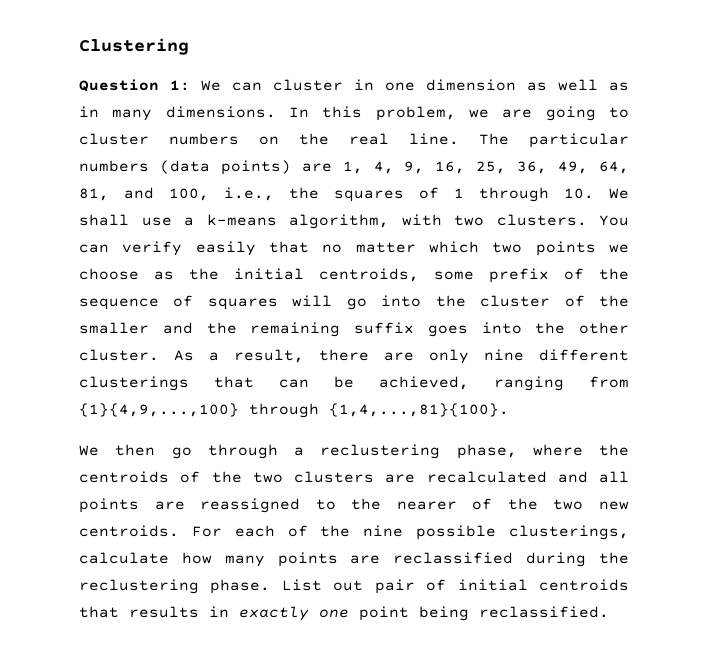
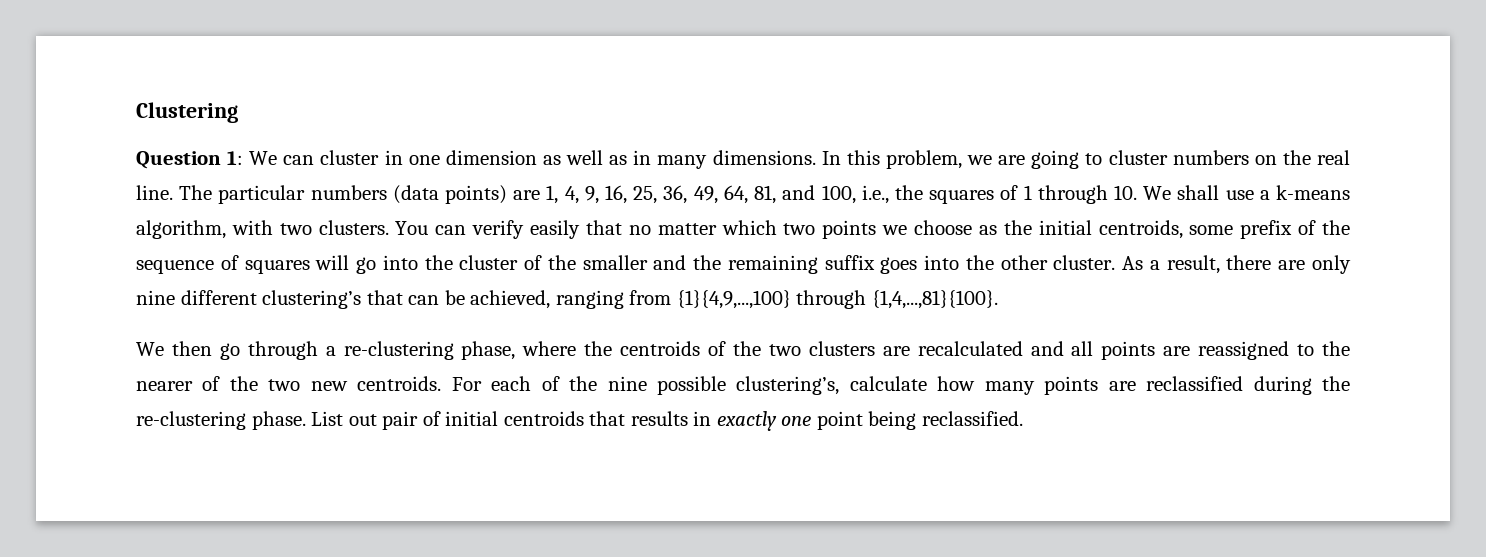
[79,376,189,391] clusterings -> [262,290,362,309] clustering’s
[320,444,441,459] reclustering -> [343,341,454,360] re-clustering
[508,525,629,540] clusterings, -> [736,376,840,395] clustering’s,
[79,579,199,594] reclustering -> [136,411,246,430] re-clustering

